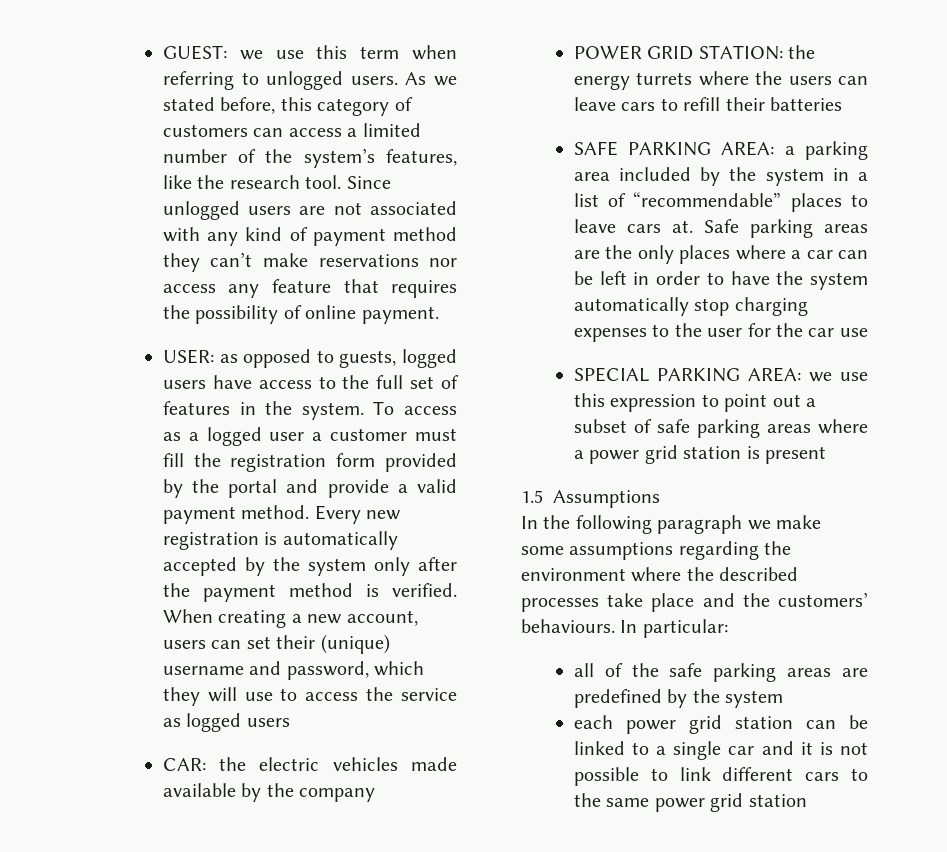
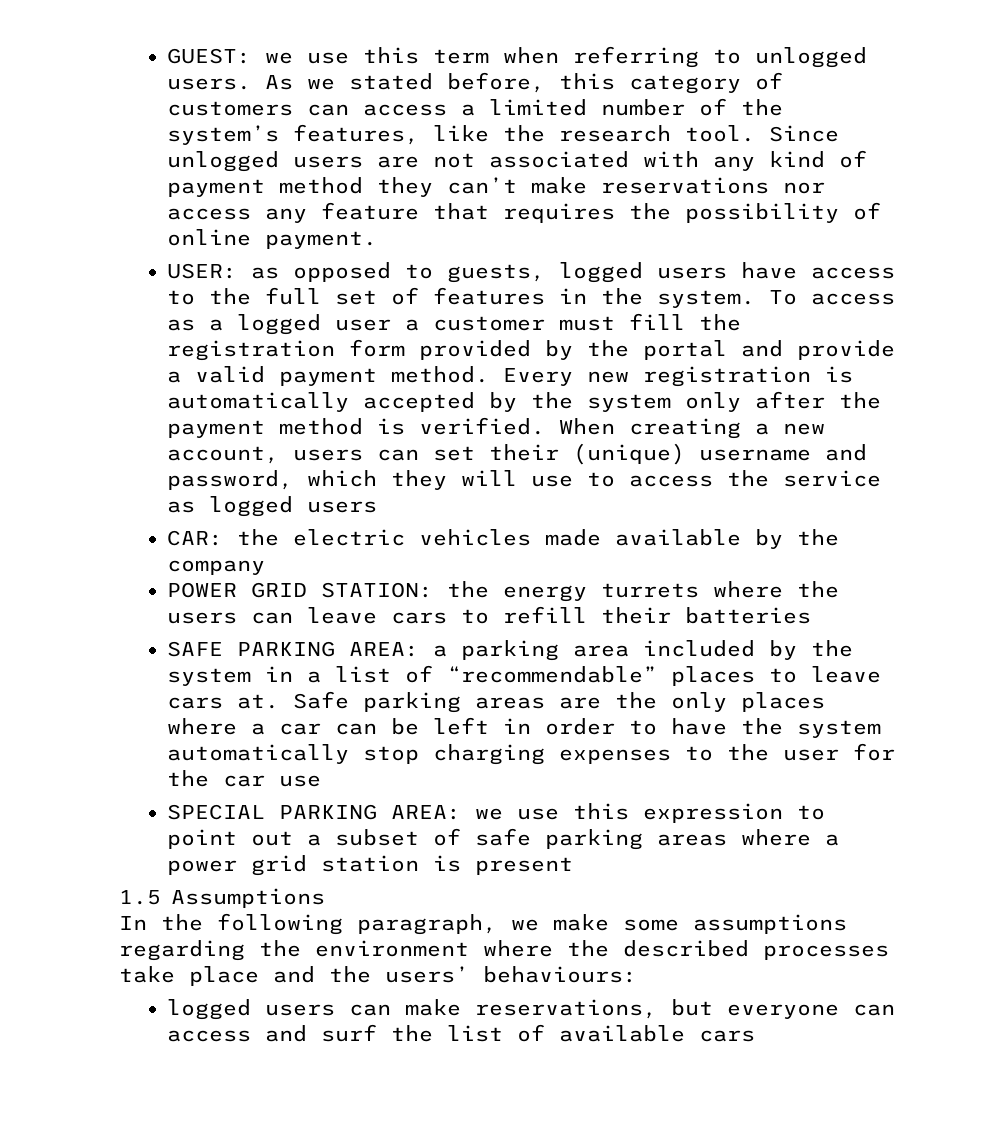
[657,515,743,534] paragraph -> [357,914,498,935] paragraph,
[778,592,868,607] [520,619,728,638] [573,663,868,682] [573,689,784,708] [573,715,868,734] [573,741,869,760] [573,767,868,786] [573,793,807,812] customers’ behaviours. In particular: // all of the safe parking areas are predefined by the system // each power grid station can be linked to a single car and it is not possible to link different cars to the same power grid station -> [385,966,638,983] [166,999,895,1020] [166,1024,755,1042] users’ behaviours: // logged users can make reservations, but everyone can access and surf the list of available cars

